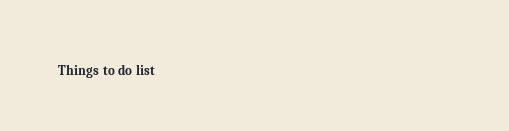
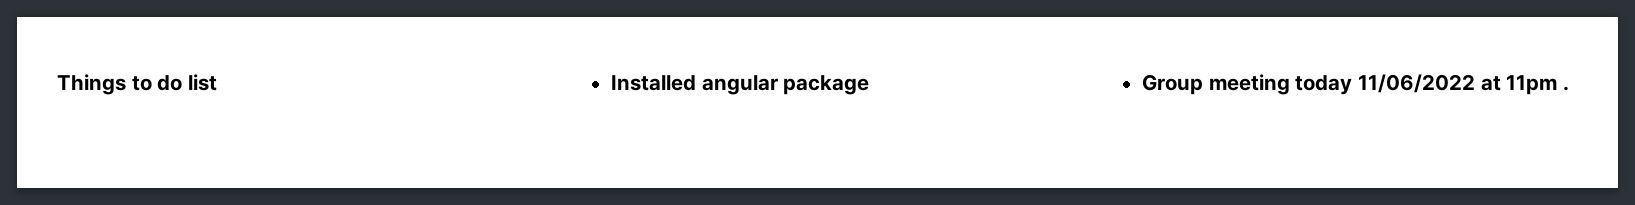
(155, 69) none -> [611,75,870,95] [1142,74,1570,95] // Installed angular package // Group meeting today 11/06/2022 at 11pm .

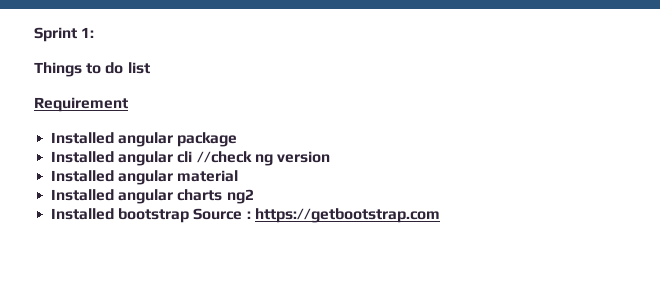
(57, 84) none -> [34,27,95,42] Sprint 1: //
(218, 82) none -> [34,97,128,112] // Requirement
[1142,74,1570,95] Group meeting today 11/06/2022 at 11pm . -> [51,151,330,166] [51,170,239,185] [51,189,254,204] [51,208,440,223] Installed angular cli //check ng version // Installed angular material // Installed angular charts ng2 // Installed bootstrap Source : https://getbootstrap.com

